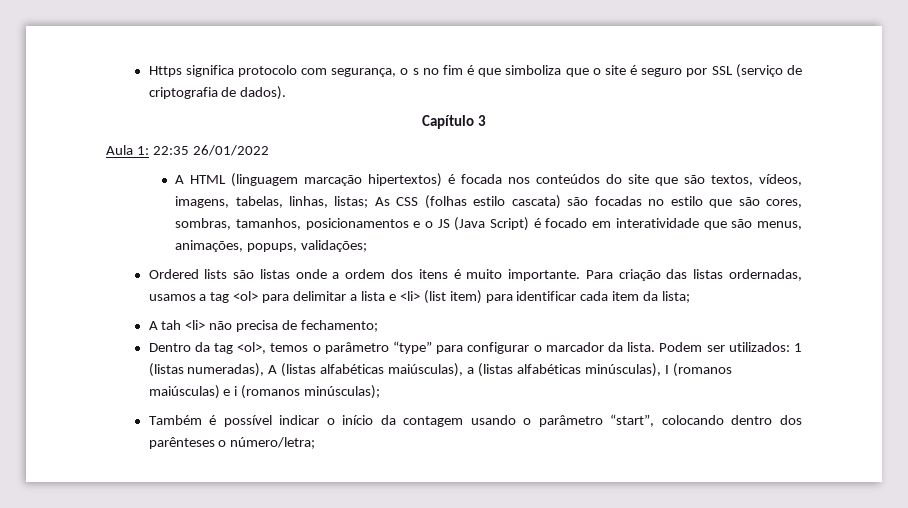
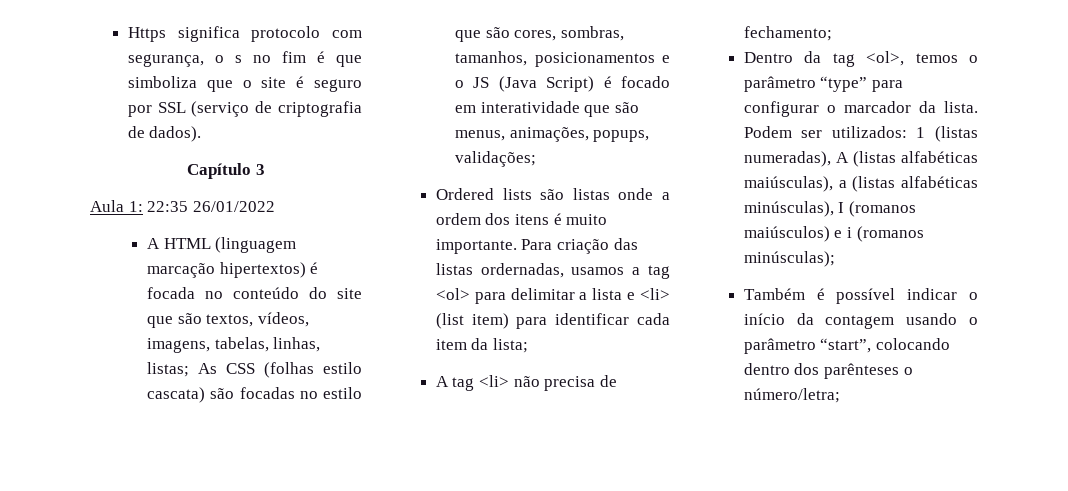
[508,174,601,184] nos conteúdos -> [205,287,300,299] no conteúdo
[161,320,182,330] tah -> [452,377,475,391] tag
[148,385,220,399] maiúsculas) -> [743,226,830,242] maiúsculos)

